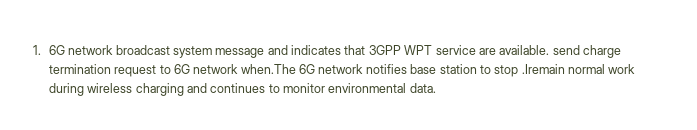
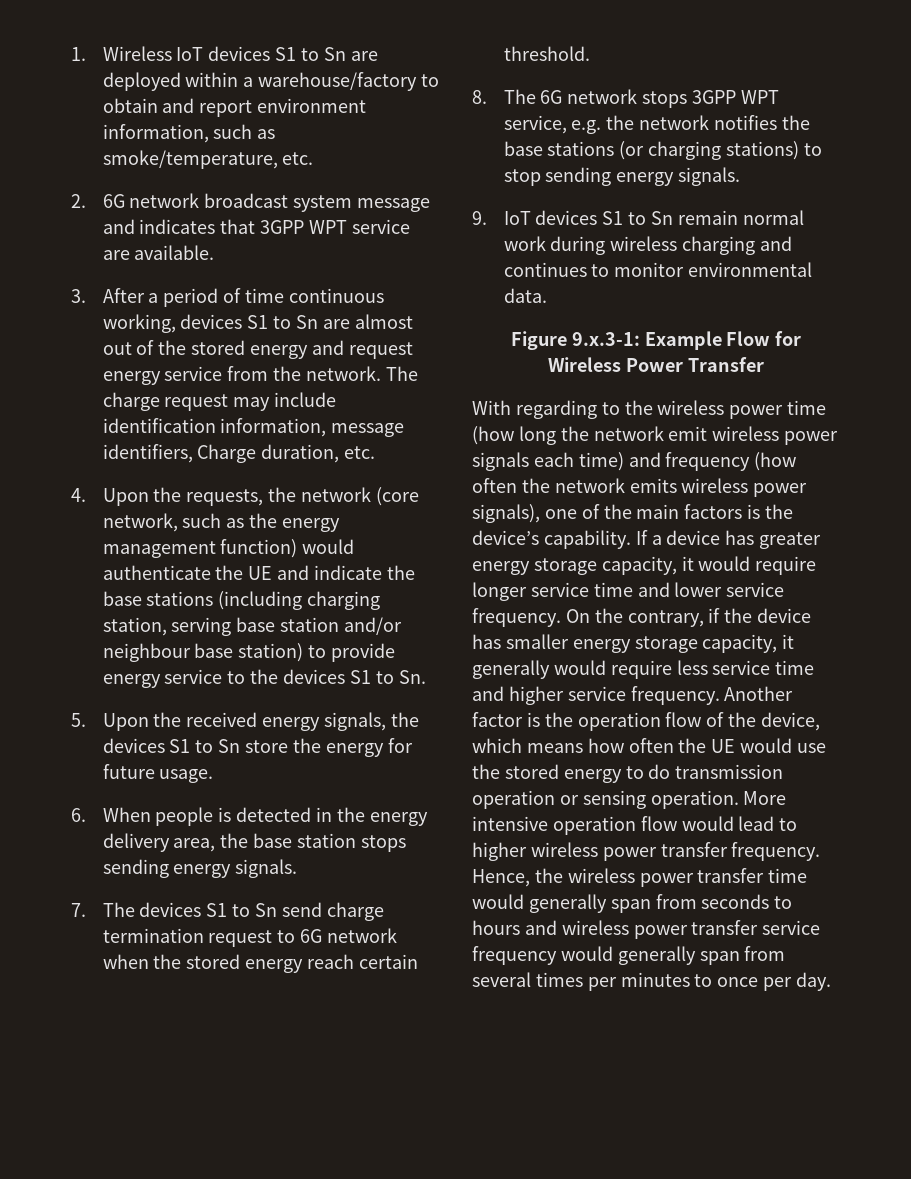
(41, 50) none -> [102,46,378,61] [102,72,439,91] [102,98,367,117] [102,124,276,143] [102,150,314,169] [71,194,86,208] Wireless IoT devices S1 to Sn are deployed within a warehouse/factory to obtain and report environment information, such as smoke/temperature, etc. // 2.
(550, 50) none -> [71,288,384,307] [102,314,413,333] [102,340,413,359] [102,366,418,385] [102,392,337,411] [102,418,405,437] [102,444,376,463] [71,487,419,506] [102,513,340,532] [102,539,355,558] [102,565,415,580] [102,591,381,610] [102,617,402,636] [102,643,395,662] [102,669,426,688] [71,712,419,731] [102,738,413,757] [102,764,214,783] [71,807,428,826] [102,833,406,852] [102,859,298,878] [71,902,277,917] // 3. After a period of time continuous working, devices S1 to Sn are almost out of the stored energy and request energy service from the network. The charge request may include identification information, message identifiers, Charge duration, etc. // 4. Upon the requests, the network (core network, such as the energy management function) would authenticate the UE and indicate the base stations (including charging station, serving base station and/or neighbour base station) to provide energy service to the devices S1 to Sn. // 5. Upon the received energy signals, the devices S1 to Sn store the energy for future usage. // 6. When people is detected in the energy delivery area, the base station stops sending energy signals. // 7. The devices S1 to Sn
[240,64,565,77] when.The 6G network notifies base station to stop .Iremain -> [102,954,418,973] [503,46,590,61] [472,89,779,108] [503,115,810,134] [503,141,822,160] [503,167,741,186] [472,210,738,225] when the stored energy reach certain threshold. // 8. The 6G network stops 3GPP WPT service, e.g. the network notifies the base stations (or charging stations) to stop sending energy signals. // 9. IoT devices S1 to Sn remain
(436, 88) none -> [510,331,802,350] [548,357,764,372] [472,400,827,419] [472,426,839,445] [472,452,797,471] [472,478,808,497] [472,504,794,523] [472,530,822,549] [472,556,817,575] [472,582,785,601] [472,608,812,627] [472,634,795,653] [472,660,815,679] [472,686,794,705] [472,712,821,731] [472,738,827,753] [472,764,784,783] [472,790,787,809] [472,816,798,835] [472,842,821,861] [472,868,808,887] [472,894,793,913] [472,920,821,939] [472,946,786,965] [472,972,832,991] // Figure 9.x.3-1: Example Flow for Wireless Power Transfer // With regarding to the wireless power time (how long the network emit wireless power signals each time) and frequency (how often the network emits wireless power signals), one of the main factors is the device’s capability. If a device has greater energy storage capacity, it would require longer service time and lower service frequency. On the contrary, if the device has smaller energy storage capacity, it generally would require less service time and higher service frequency. Another factor is the operation flow of the device, which means how often the UE would use the stored energy to do transmission operation or sensing operation. More intensive operation flow would lead to higher wireless power transfer frequency. Hence, the wireless power transfer time would generally span from seconds to hours and wireless power transfer service frequency would generally span from several times per minutes to once per day.

